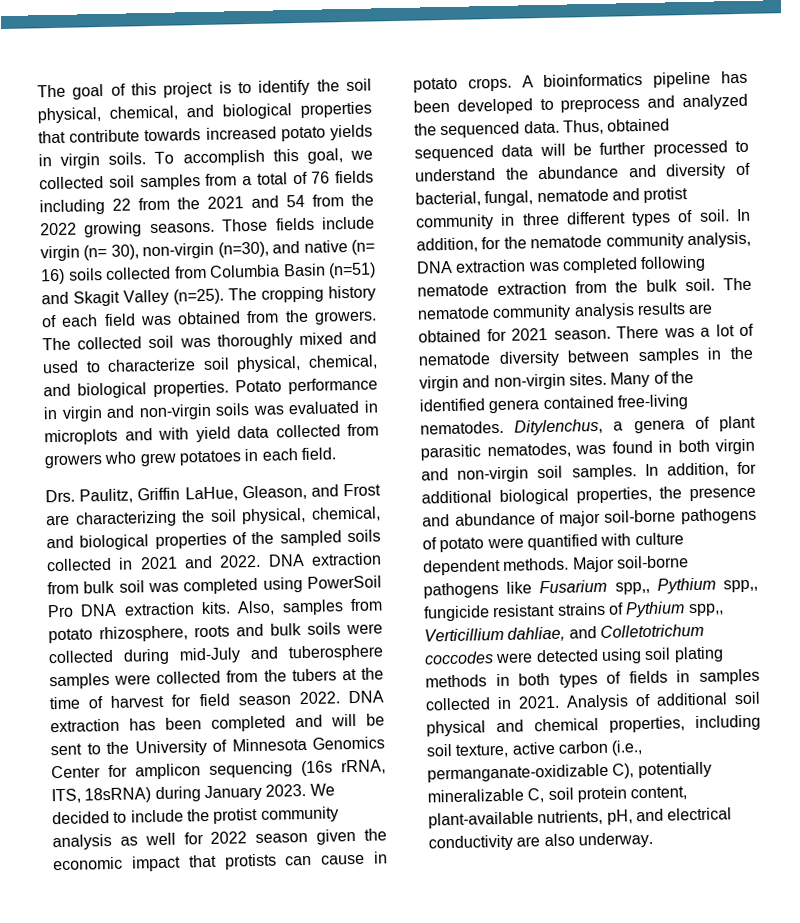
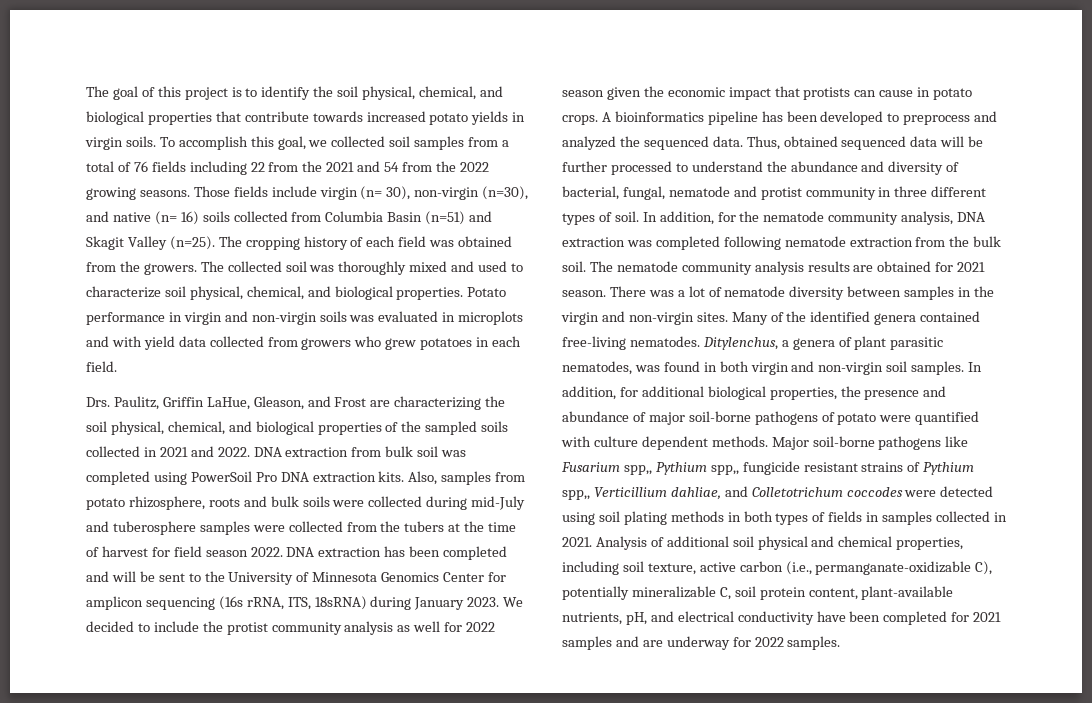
[516,831,653,849] are also underway. -> [816,611,1002,625] [562,636,841,650] have been completed for 2021 samples and are underway for 2022 samples.

